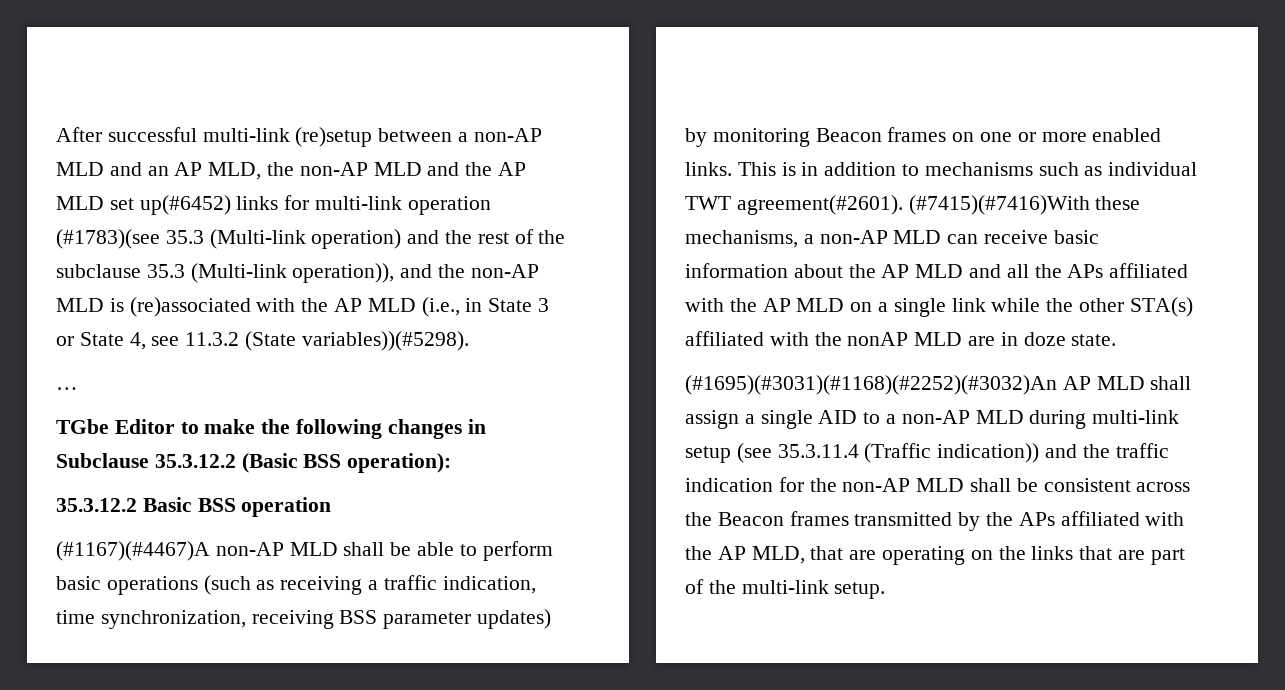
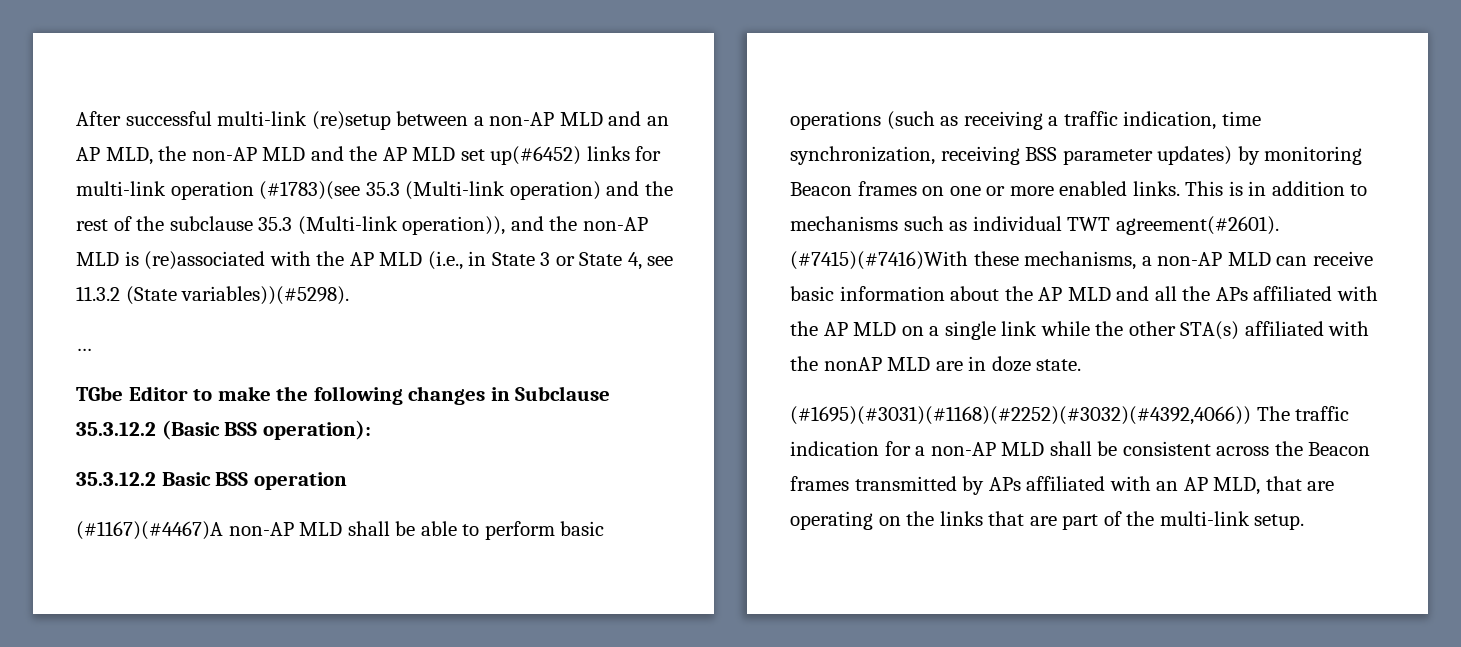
[685,375,1192,395] [685,410,1180,429] [685,443,1110,463] (#1695)(#3031)(#1168)(#2252)(#3032)An AP MLD shall assign a single AID to a non-AP MLD during multi-link setup (see 35.3.11.4 (Traffic indication)) and the -> [790,406,1290,425] (#1695)(#3031)(#1168)(#2252)(#3032)(#4392,4066)) The
[809,478,837,492] the -> [915,446,926,456] a
[986,511,1185,526] [685,546,712,560] the APs affiliated with the -> [988,476,1179,491] APs affiliated with an

